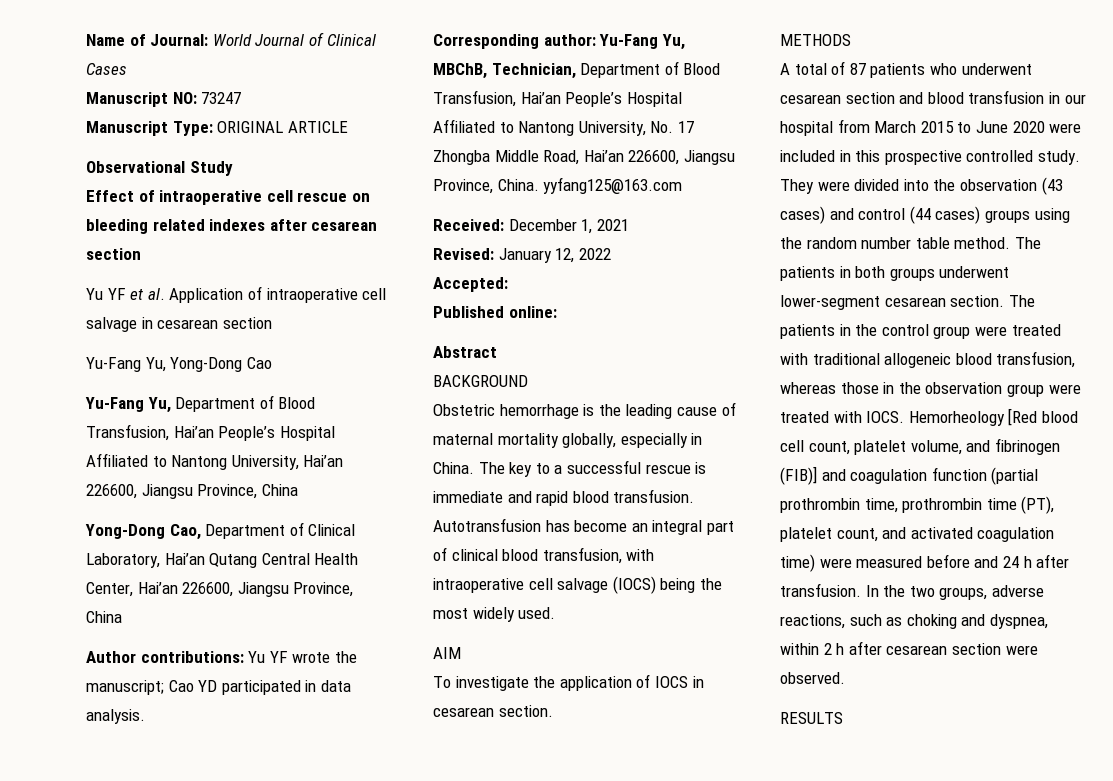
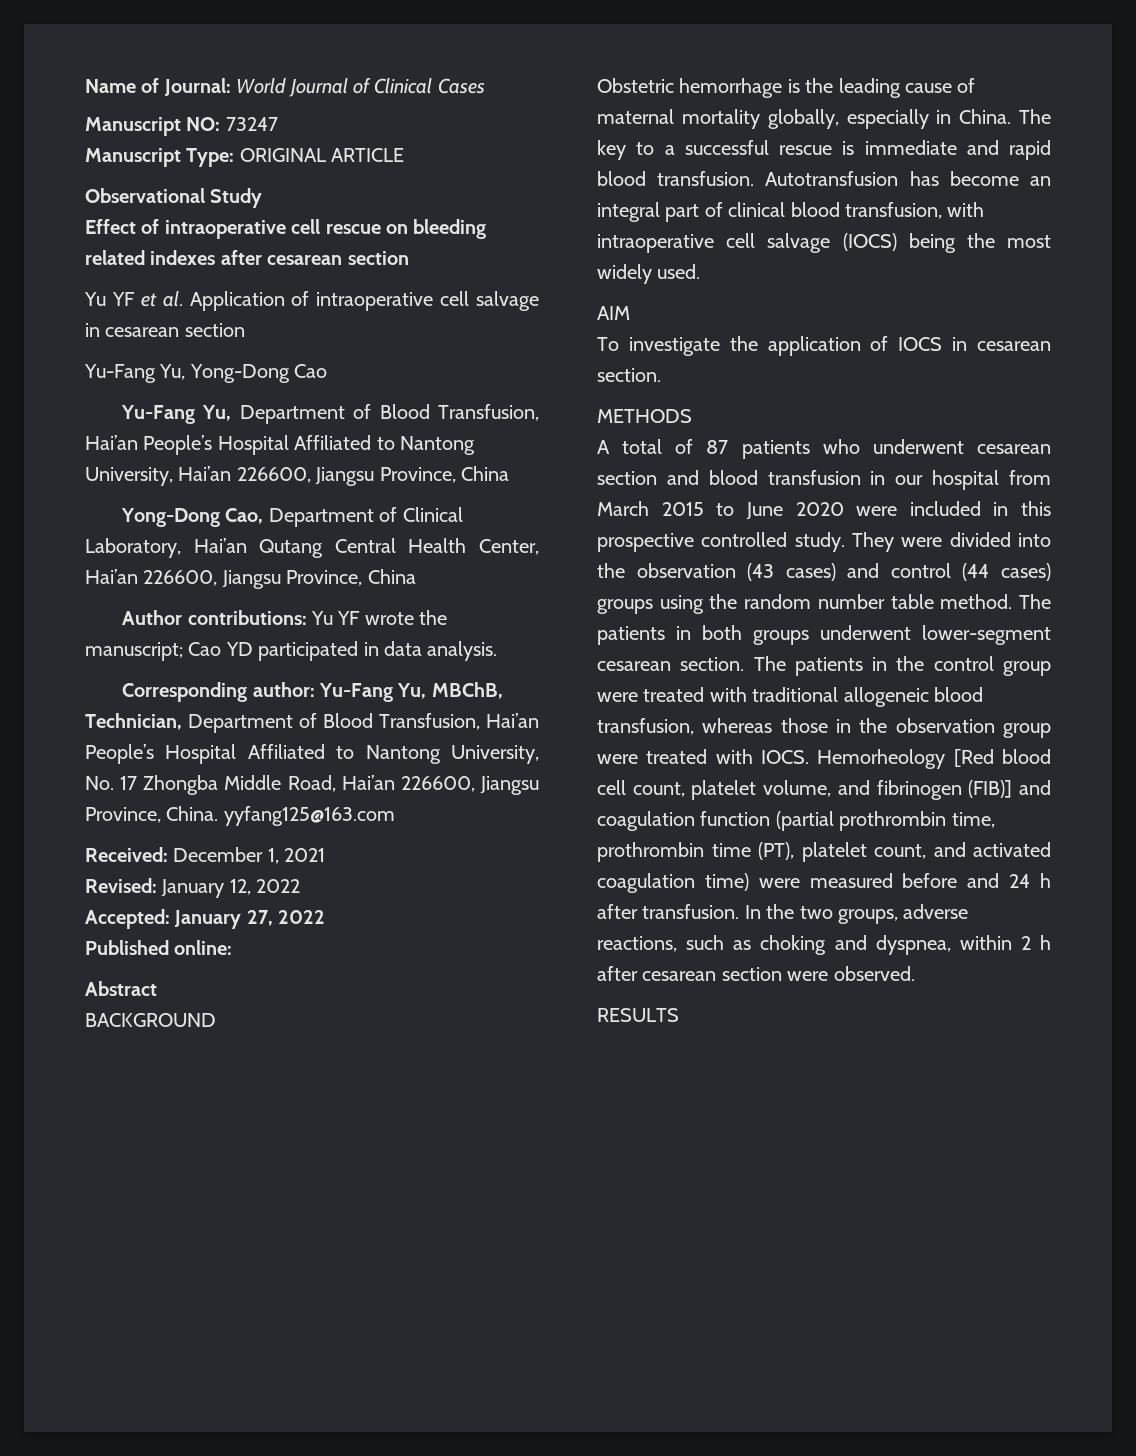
(508, 284) none -> [174,910,326,929] January 27, 2022

